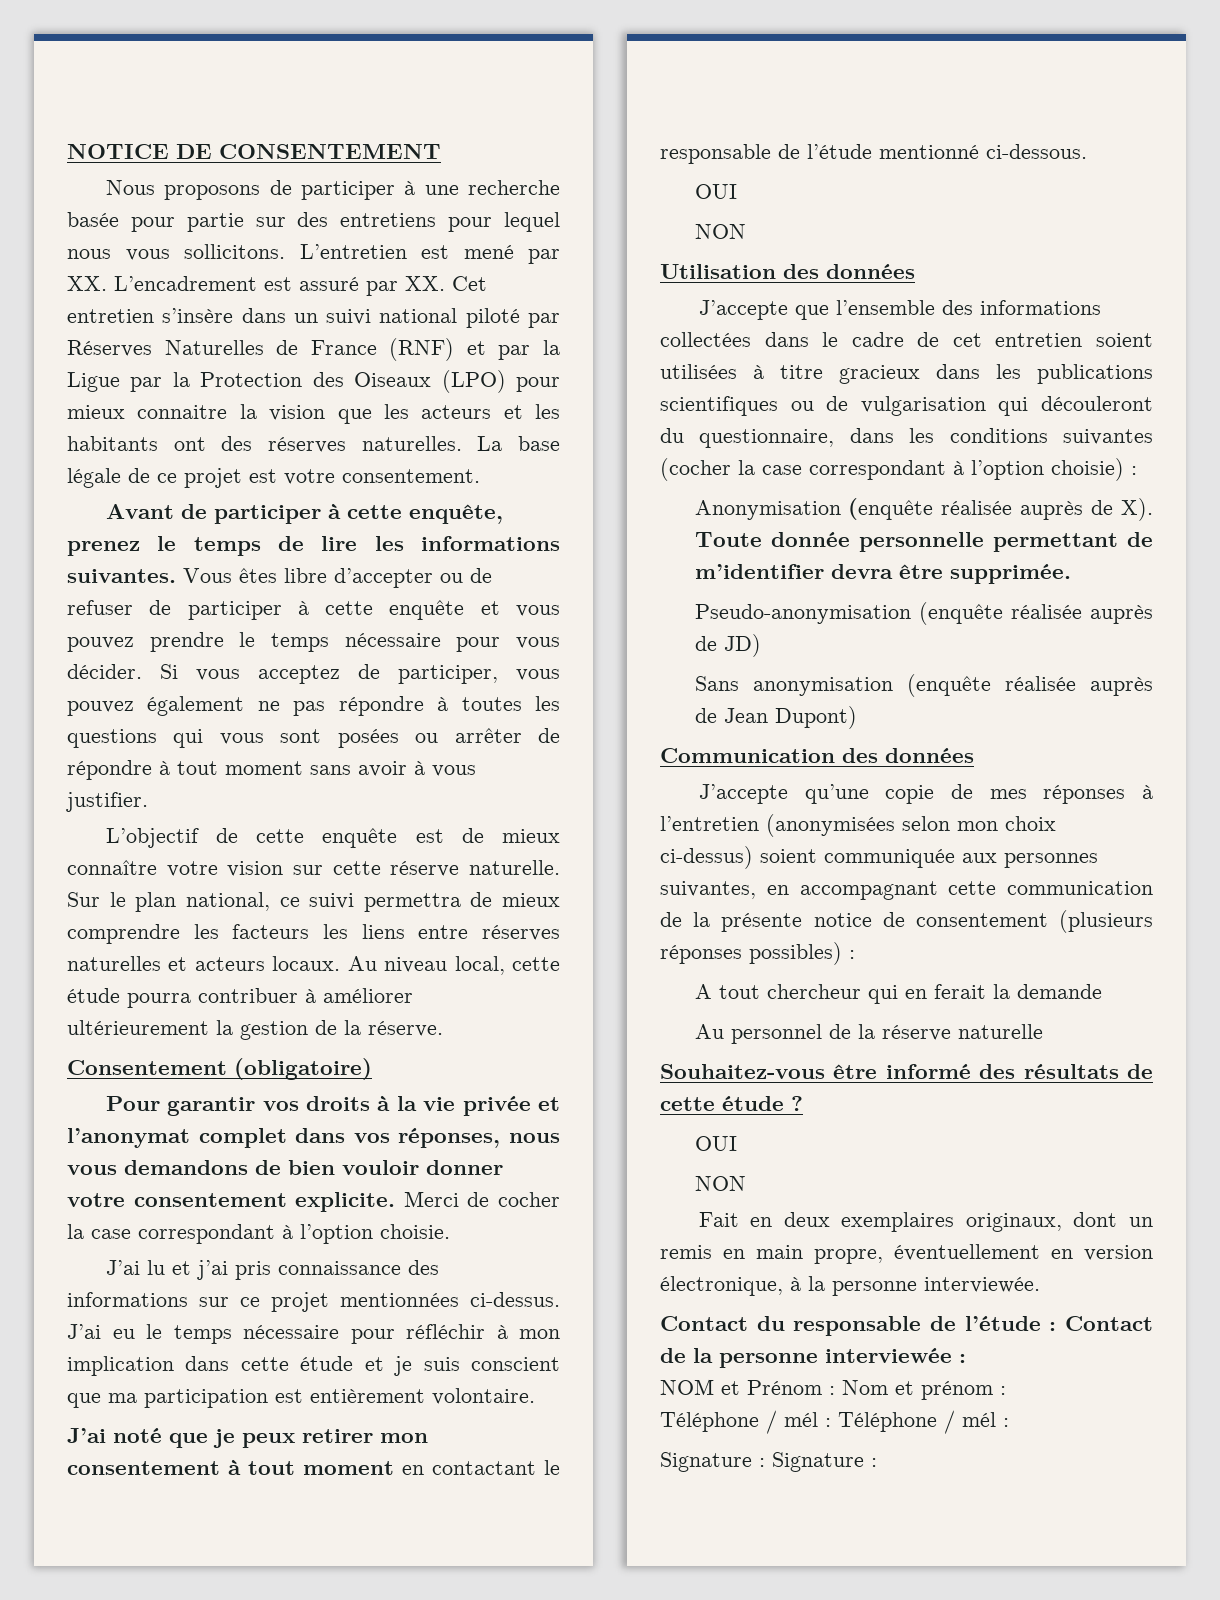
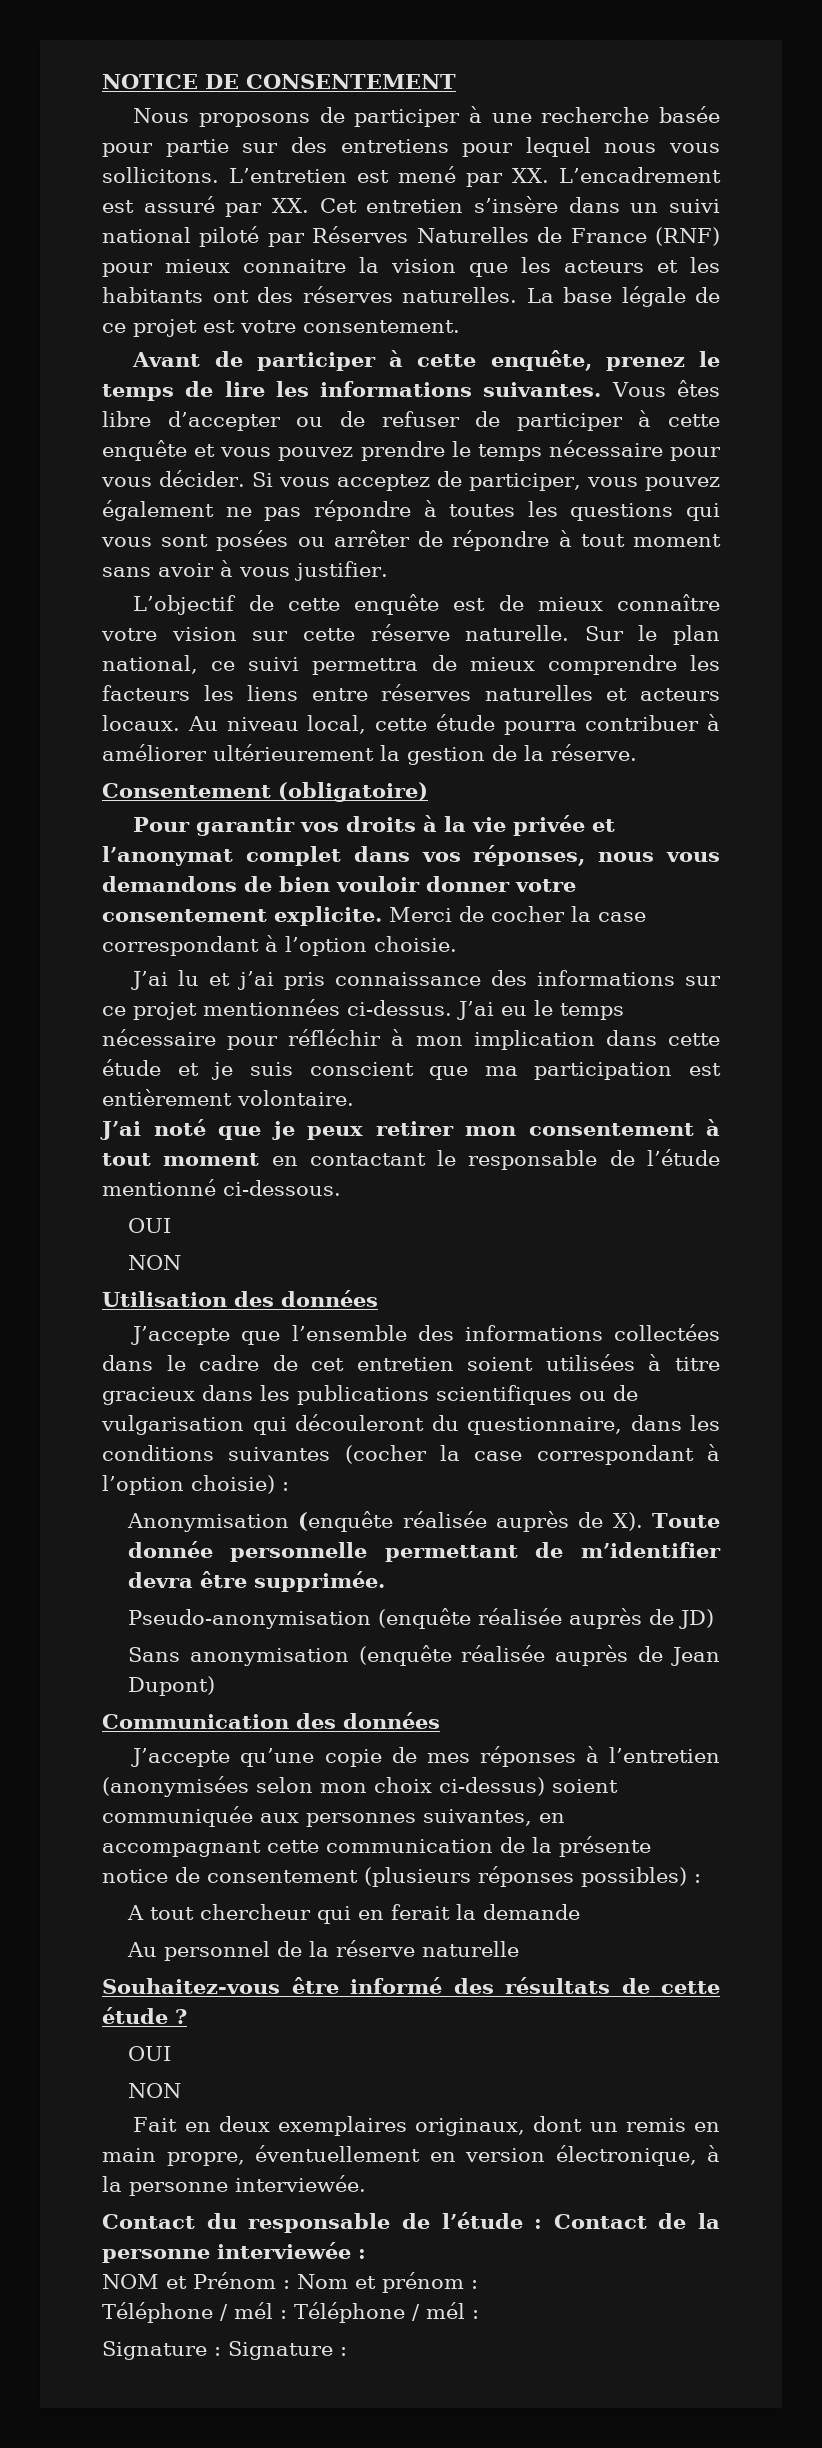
[466,340,560,360] [67,370,506,393] et par la Ligue par la Protection des Oiseaux (LPO) -> (721, 236) none

